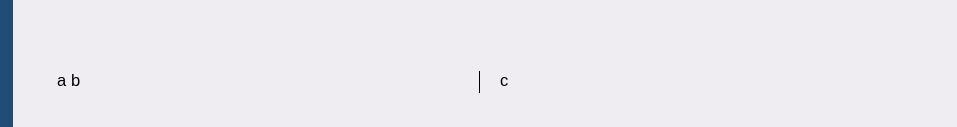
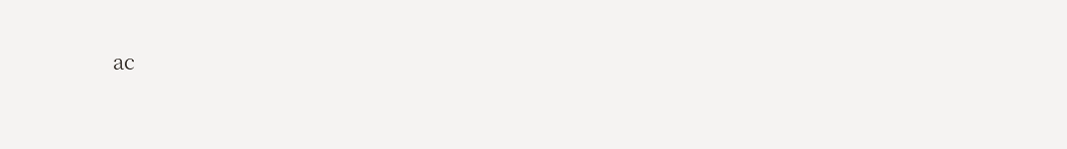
[57,74,80,86] [500,77,508,86] a b // c -> [112,58,135,70] ac

